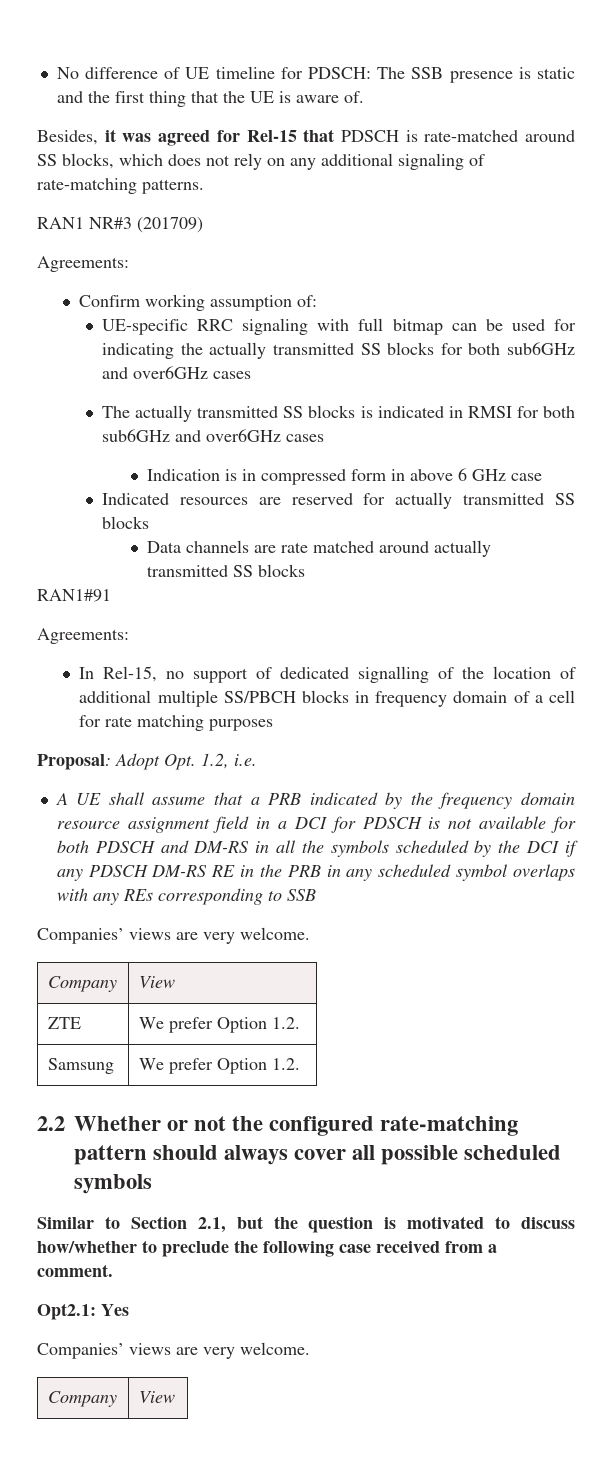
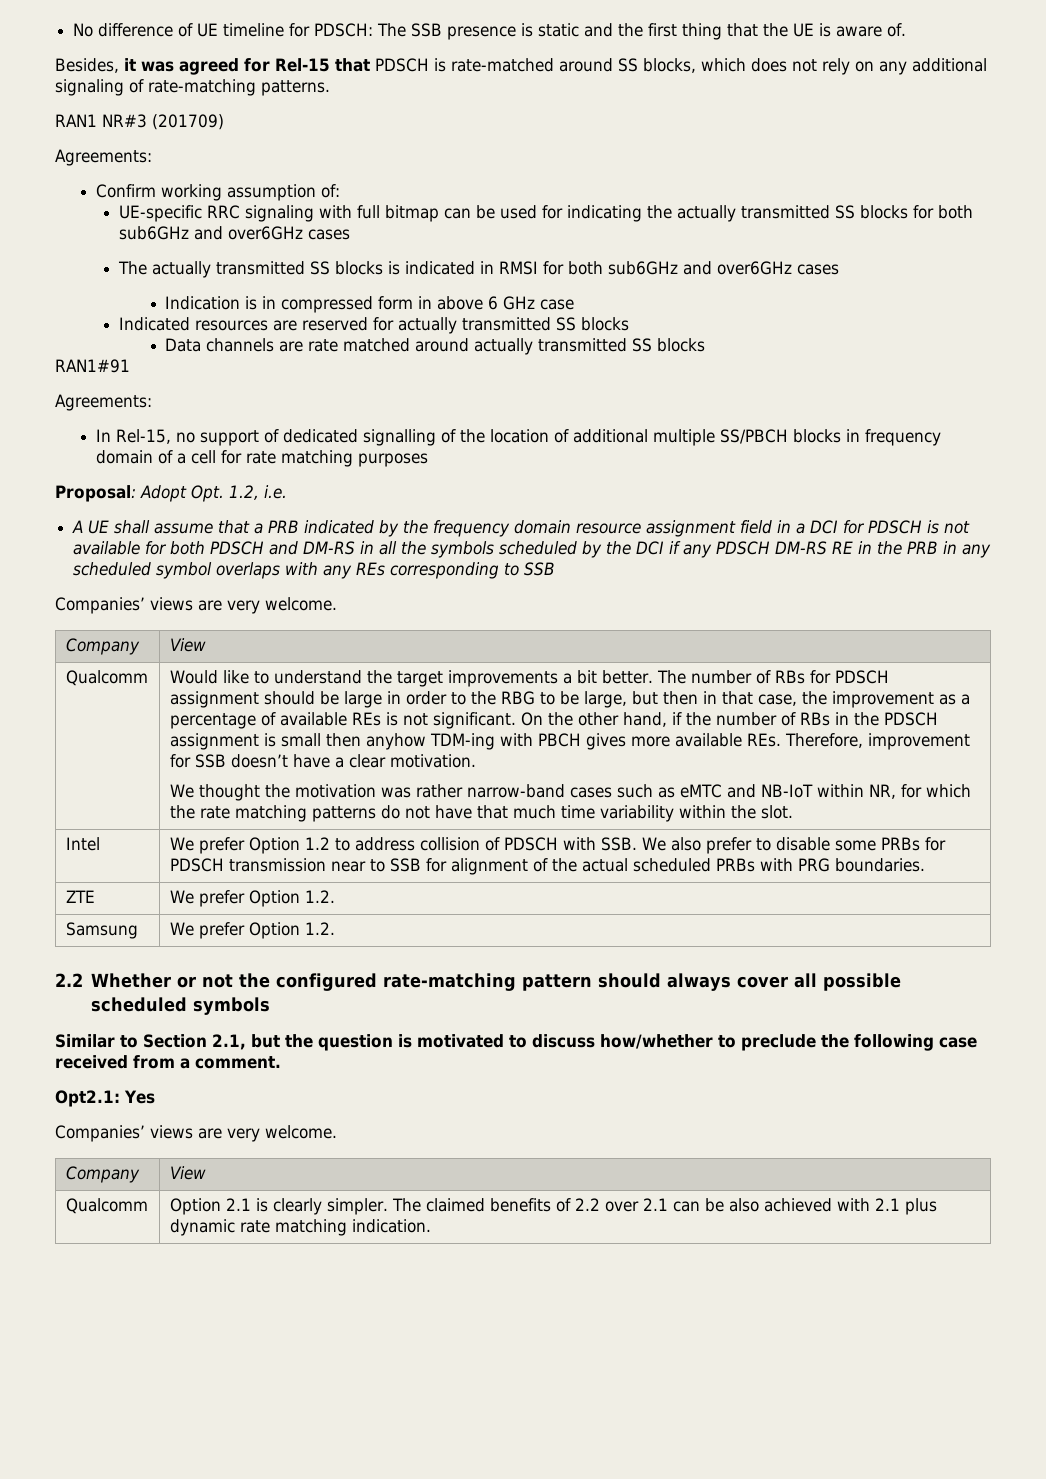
(175, 982) none -> [65,670,148,686] [169,670,889,687] [169,691,970,708] [169,712,938,729] [169,733,970,750] [169,754,476,768] [169,784,971,801] [169,805,793,822] [65,837,100,851] [169,837,946,854] [169,858,925,875] // Qualcomm | Would like to understand the target improvements a bit better. The number of RBs for PDSCH assignment should be large in order to the RBG to be large, but then in that case, the improvement as a percentage of available REs is not significant. On the other hand, if the number of RBs in the PDSCH assignment is small then anyhow TDM-ing with PBCH gives more available REs. Therefore, improvement for SSB doesn’t have a clear motivation. // We thought the motivation was rather narrow-band cases such as eMTC and NB-IoT within NR, for which the rate matching patterns do not have that much time variability within the slot. // Intel | We prefer Option 1.2 to address collision of PDSCH with SSB. We also prefer to disable some PRBs for PDSCH transmission near to SSB for alignment of the actual scheduled PRBs with PRG boundaries.
(175, 1397) none -> [65,1198,148,1214] [169,1198,937,1215] [169,1219,431,1236] // Qualcomm | Option 2.1 is clearly simpler. The claimed benefits of 2.2 over 2.1 can be also achieved with 2.1 plus dynamic rate matching indication.

